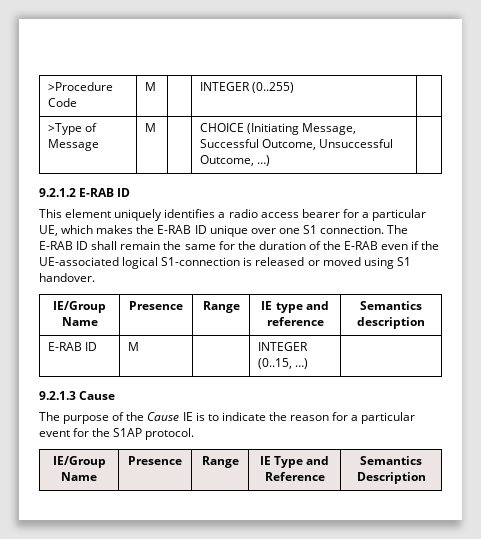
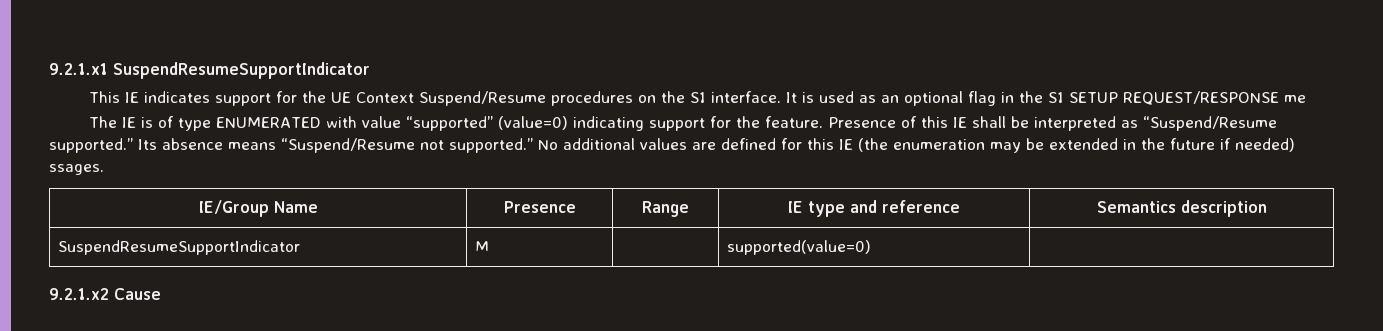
[48,82,114,91] [48,98,78,107] [145,82,157,91] [200,82,295,93] [48,123,98,135] [48,139,100,151] [145,123,157,132] [200,123,357,135] [200,139,394,150] [200,155,271,166] [39,188,131,197] [39,209,427,221] [39,225,409,237] [39,241,440,250] [39,257,411,269] [39,273,95,282] >Procedure Code | M | | INTEGER (0..255) | // >Type of Message | M | | CHOICE (Initiating Message, Successful Outcome, Unsuccessful Outcome, …) | // 9.2.1.2 E-RAB ID // This element uniquely identifies a radio access bearer for a particular UE, which makes the E-RAB ID unique over one S1 connection. The E-RAB ID shall remain the same for the duration of the E-RAB even if the UE-associated logical S1-connection is released or moved using S1 handover. -> [49,62,370,79] [88,91,1306,106] [88,116,1277,131] [49,138,1295,153] [49,164,104,175] 9.2.1.x1 SuspendResumeSupportIndicator // This IE indicates support for the UE Context Suspend/Resume procedures on the S1 interface. It is used as an optional flag in the S1 SETUP REQUEST/RESPONSE me // The IE is of type ENUMERATED with value “supported” (value=0) indicating support for the feature. Presence of this IE shall be interpreted as “Suspend/Resume supported.” Its absence means “Suspend/Resume not supported.” No additional values are defined for this IE (the enumeration may be extended in the future if needed) ssages.
[48,342,98,351] [128,342,140,351] [258,342,309,351] [258,358,309,369] [39,391,116,400] [39,412,416,424] [39,428,195,440] [52,456,106,468] [61,472,97,481] [128,456,182,465] [201,456,239,468] [259,456,330,468] [264,472,325,481] [360,456,422,465] [356,472,426,484] E-RAB ID | M | | INTEGER (0..15, …) | // 9.2.1.3 Cause // The purpose of the Cause IE is to indicate the reason for a particular event for the S1AP protocol. // IE/Group Name | Presence | Range | IE Type and Reference | Semantics Description -> [58,240,301,255] [475,241,490,252] [727,240,872,255] [49,288,161,300] SuspendResumeSupportIndicator | M | | supported(value=0) | // 9.2.1.x2 Cause

